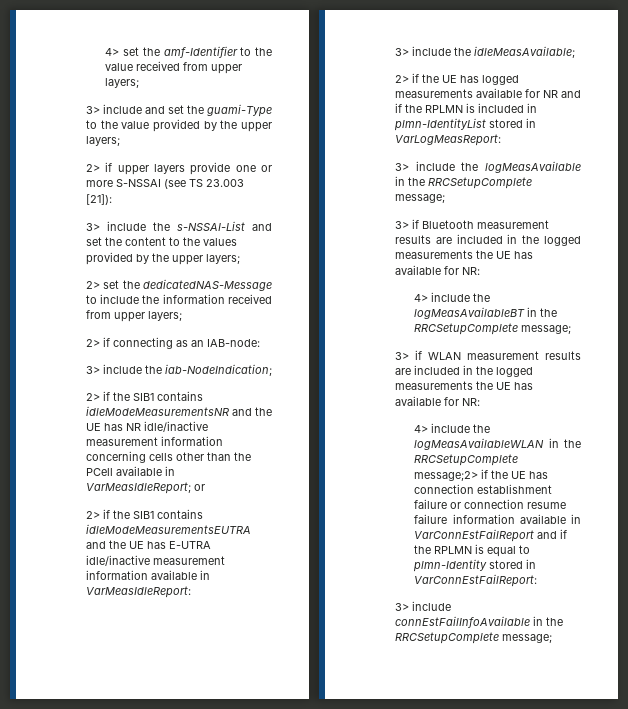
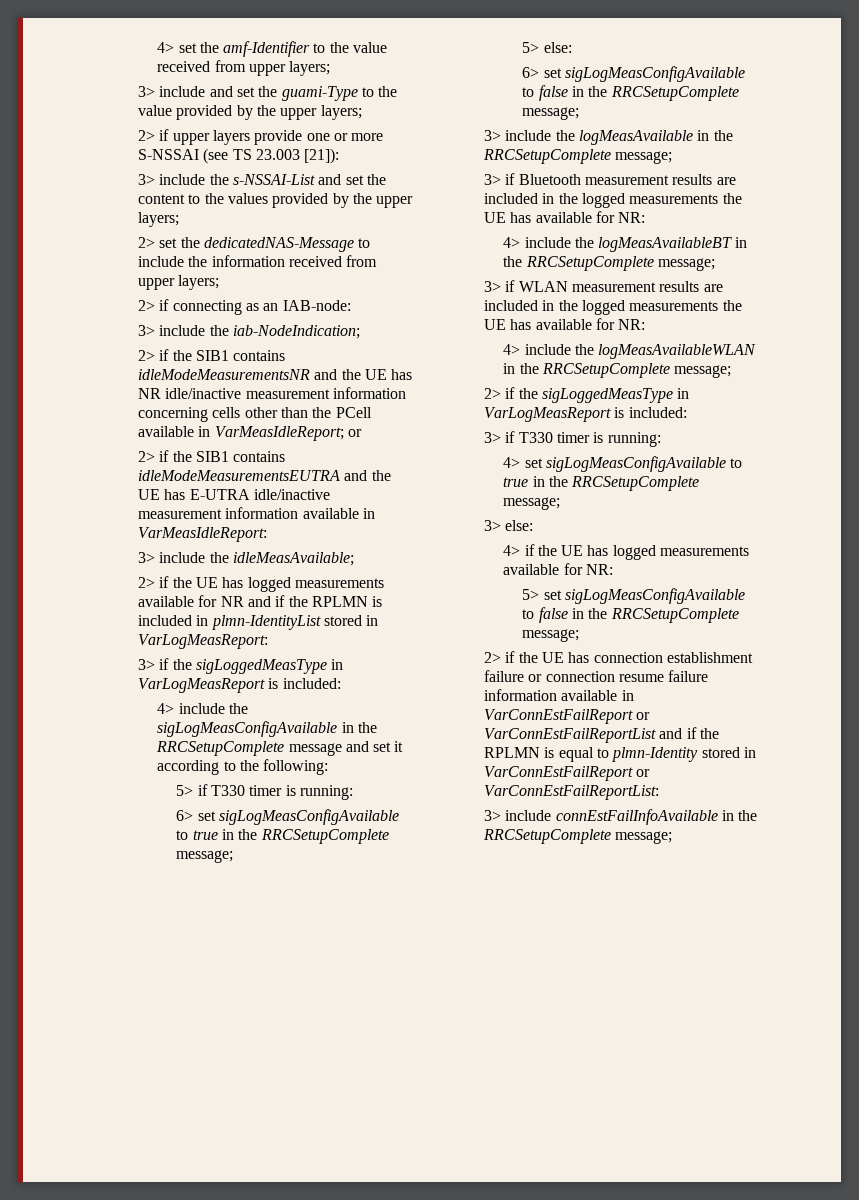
(501, 140) none -> [138,658,344,674] [138,678,341,693] [157,703,248,714] [157,721,377,737] [156,741,404,756] [157,759,329,775] [176,784,353,800] [176,809,399,825] [176,829,389,844] [176,850,234,863] [522,42,572,53] [522,66,745,82] [522,85,739,101] [522,107,580,120] // 3> if the sigLoggedMeasType in VarLogMeasReport is included: // 4> include the sigLogMeasConfigAvailable in the RRCSetupComplete message and set it according to the following: // 5> if T330 timer is running: // 6> set sigLogMeasConfigAvailable to true in the RRCSetupComplete message; // 5> else: // 6> set sigLogMeasConfigAvailable to false in the RRCSetupComplete message;
[414,471,479,481] message;2> -> [674,365,732,378] [484,387,690,403] [484,407,687,422] [484,431,661,447] [503,456,743,472] [503,476,700,491] [503,497,561,510] [484,520,534,531] [503,544,750,560] [503,563,613,575] [522,588,745,604] [522,607,739,623] [522,629,580,642] [484,652,502,663] message; // 2> if the sigLoggedMeasType in VarLogMeasReport is included: // 3> if T330 timer is running: // 4> set sigLogMeasConfigAvailable to true in the RRCSetupComplete message; // 3> else: // 4> if the UE has logged measurements available for NR: // 5> set sigLogMeasConfigAvailable to false in the RRCSetupComplete message; // 2>
(535, 535) none -> [636,712,651,720] [484,728,657,743] or VarConnEstFailReportList
[414,574,538,587] VarConnEstFailReport: -> [484,766,651,781] [484,785,660,800] VarConnEstFailReport or VarConnEstFailReportList:

